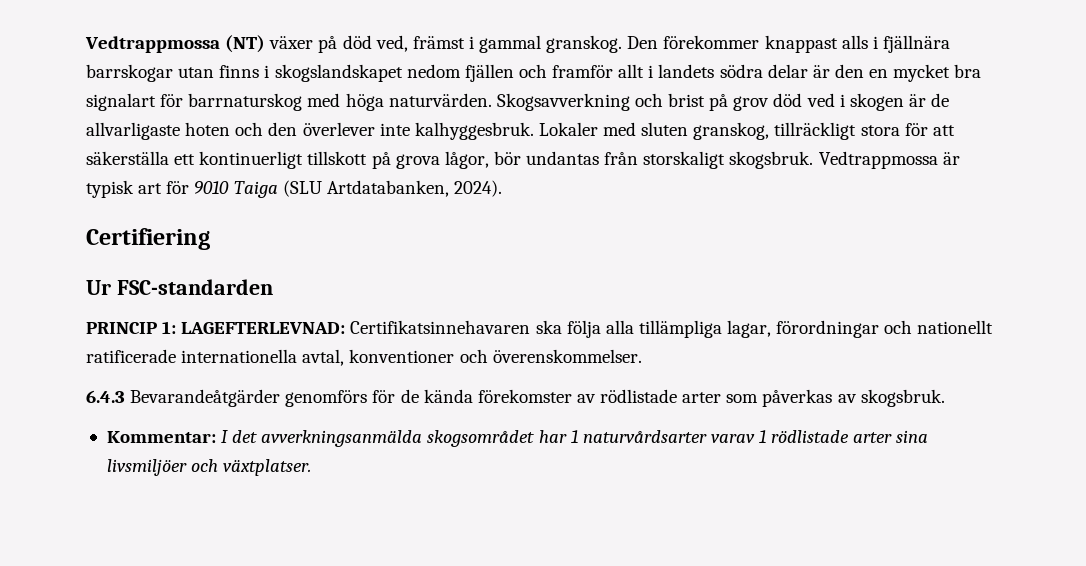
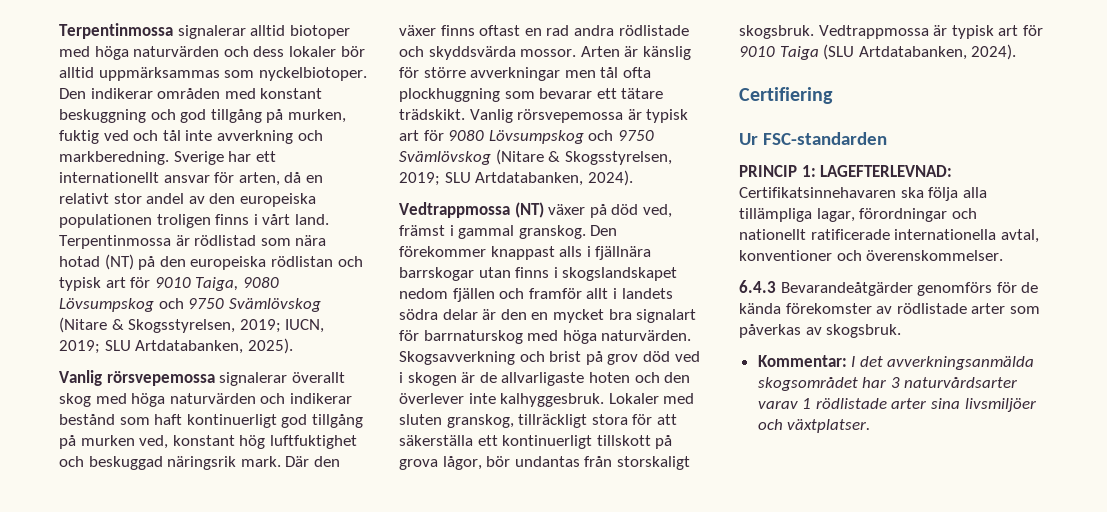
(85, 44) none -> [59,23,350,39] [59,46,365,60] [59,67,367,81] [59,88,323,99] [59,109,346,123] [59,130,323,144] [59,151,276,165] [59,172,323,186] [59,193,316,207] [59,214,329,228] [59,235,327,249] [59,254,363,270] [59,277,279,291] [59,298,321,312] [59,317,325,333] [59,338,293,354] [59,370,345,386] [59,393,352,407] [59,414,363,428] [59,435,357,449] [59,456,340,470] [399,25,689,36] [399,46,691,60] [399,67,651,81] [399,88,664,102] [399,109,689,123] [399,130,654,144] [399,149,672,165] [399,170,633,186] Terpentinmossa signalerar alltid biotoper med höga naturvärden och dess lokaler bör alltid uppmärksammas som nyckelbiotoper. Den indikerar områden med konstant beskuggning och god tillgång på murken, fuktig ved och tål inte avverkning och markberedning. Sverige har ett internationellt ansvar för arten, då en relativt stor andel av den europeiska populationen troligen finns i vårt land. Terpentinmossa är rödlistad som nära hotad (NT) på den europeiska rödlistan och typisk art för 9010 Taiga, 9080 Lövsumpskog och 9750 Svämlövskog (Nitare & Skogsstyrelsen, 2019; IUCN, 2019; SLU Artdatabanken, 2025). // Vanlig rörsvepemossa signalerar överallt skog med höga naturvärden och indikerar bestånd som haft kontinuerligt god tillgång på murken ved, konstant hög luftfuktighet och beskuggad näringsrik mark. Där den växer finns oftast en rad andra rödlistade och skyddsvärda mossor. Arten är känslig för större avverkningar men tål ofta plockhuggning som bevarar ett tätare trädskikt. Vanlig rörsvepemossa är typisk art för 9080 Lövsumpskog och 9750 Svämlövskog (Nitare & Skogsstyrelsen, 2019; SLU Artdatabanken, 2024). //
[570,430,578,443] 1 -> [890,377,900,388] 3

